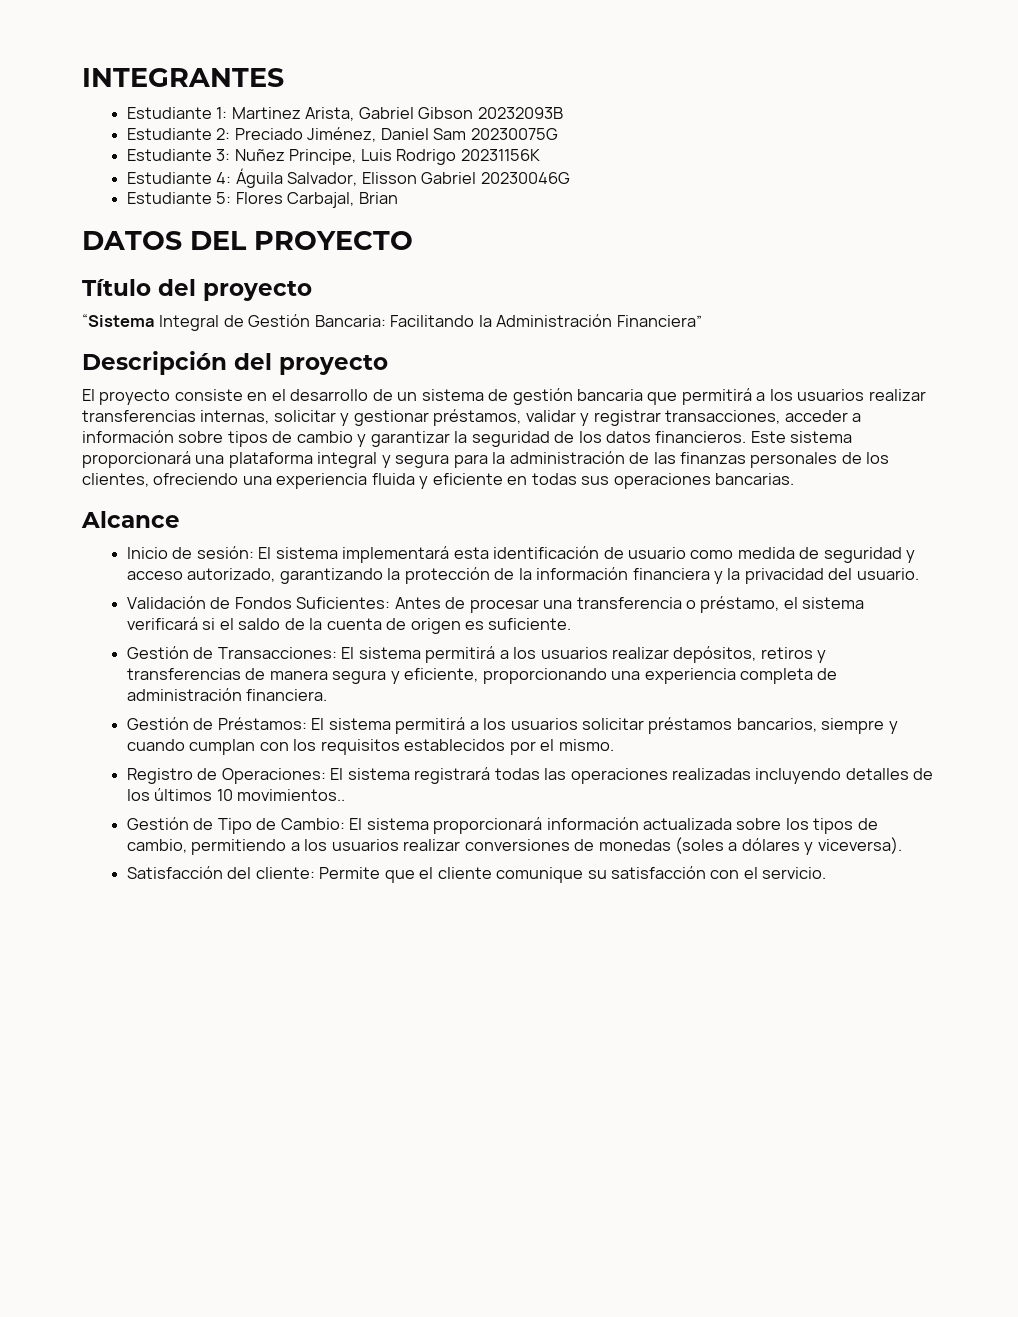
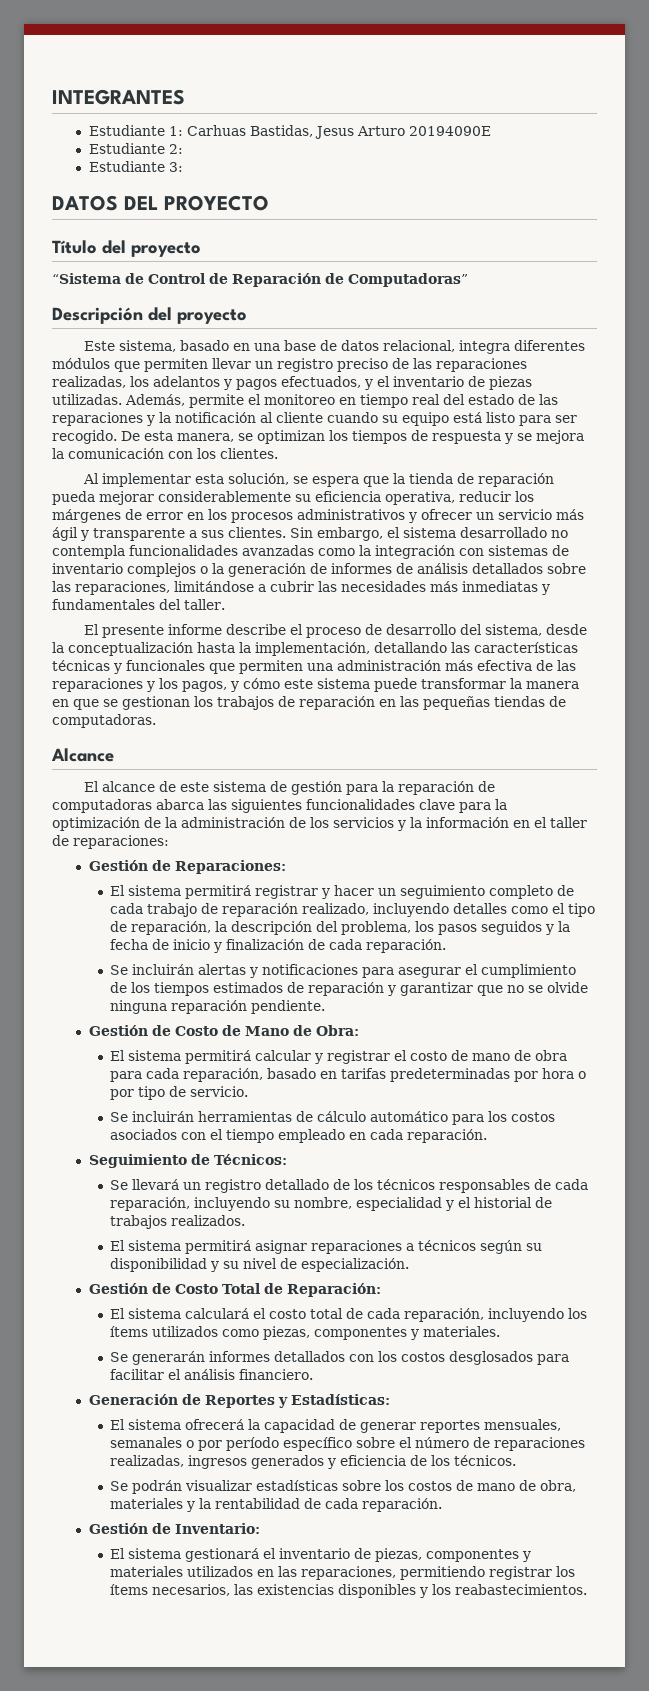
[231,107,563,121] [126,127,558,142] [126,149,540,165] [126,168,570,188] [126,192,398,208] Martinez Arista, Gabriel Gibson 20232093B // Estudiante 2: Preciado Jiménez, Daniel Sam 20230075G // Estudiante 3: Nuñez Principe, Luis Rodrigo 20231156K // Estudiante 4: Águila Salvador, Elisson Gabriel 20230046G // Estudiante 5: Flores Carbajal, Brian -> [186,125,491,139] [88,143,183,154] [88,161,183,172] Carhuas Bastidas, Jesus Arturo 20194090E // Estudiante 2: // Estudiante 3:
[159,314,702,331] [82,351,388,375] [82,388,926,405] [82,409,862,426] [82,430,853,447] [82,451,890,468] [82,473,795,489] [81,511,180,528] [126,546,916,563] [126,567,919,584] [126,596,865,613] [126,617,572,634] [126,646,827,663] [126,668,838,684] [126,688,328,701] [126,717,898,734] [126,739,614,755] [126,767,934,784] [126,788,346,801] [126,817,878,834] [126,837,902,855] [126,866,827,883] Integral de Gestión Bancaria: Facilitando la Administración Financiera” // Descripción del proyecto // El proyecto consiste en el desarrollo de un sistema de gestión bancaria que permitirá a los usuarios realizar transferencias internas, solicitar y gestionar préstamos, validar y registrar transacciones, acceder a información sobre tipos de cambio y garantizar la seguridad de los datos financieros. Este sistema proporcionará una plataforma integral y segura para la administración de las finanzas personales de los clientes, ofreciendo una experiencia fluida y eficiente en todas sus operaciones bancarias. // Alcance // Inicio de sesión: El sistema implementará esta identificación de usuario como medida de seguridad y acceso autorizado, garantizando la protección de la información financiera y la privacidad del usuario. // Validación de Fondos Suficientes: Antes de procesar una transferencia o préstamo, el sistema verificará si el saldo de la cuenta de origen es suficiente. // Gestión de Transacciones: El sistema permitirá a los usuarios realizar depósitos, retiros y transferencias de manera segura y eficiente, proporcionando una experiencia completa de administración financiera. // Gestión de Préstamos: El sistema permitirá a los usuarios solicitar préstamos bancarios, siempre y cuando cumplan con los requisitos establecidos por el mismo. // Registro de Operaciones: El sistema registrará todas las operaciones realizadas incluyendo detalles de los últimos 10 movimientos.. // Gestión de Tipo de Cambio: El sistema proporcionará información actualizada sobre los tipos de cambio, permitiendo a los usuarios realizar conversiones de monedas (soles a dólares y viceversa). // Satisfacción del cliente: Permite que el cliente comunique su satisfacción con el servicio. -> [125,273,468,287] [52,307,247,324] [83,340,585,354] [52,358,527,372] [52,376,532,390] [52,394,558,408] [52,412,577,426] [52,430,584,444] [52,448,278,459] [82,473,554,487] [52,491,534,505] [52,509,584,523] [52,527,568,541] [52,545,569,559] [52,563,586,577] [52,581,550,595] [52,599,225,610] [83,624,587,638] [52,642,578,656] [52,660,576,674] [52,678,579,692] [52,696,566,710] [52,714,156,728] [51,748,114,762] [83,781,495,795] [52,799,507,813] [52,817,587,831] [52,835,169,849] [88,860,286,874] [110,885,575,899] [110,903,596,917] [110,921,571,935] [110,939,447,953] [110,964,577,978] [110,982,589,996] [110,1000,326,1014] [88,1025,359,1036] [110,1050,568,1064] [110,1068,587,1082] [110,1086,249,1100] [110,1111,556,1125] [110,1129,488,1143] [88,1154,288,1168] [110,1179,589,1193] [110,1197,553,1211] [110,1215,246,1229] [110,1240,543,1254] [110,1258,410,1272] [88,1283,382,1297] [110,1308,588,1322] [110,1326,501,1340] [110,1351,570,1365] [110,1369,314,1380] [88,1394,390,1408] [110,1419,562,1433] [110,1437,586,1451] [110,1455,517,1469] [110,1480,577,1494] [110,1498,443,1512] [88,1523,260,1534] [110,1548,532,1562] [110,1566,576,1580] [110,1584,588,1598] de Control de Reparación de Computadoras” // Descripción del proyecto // Este sistema, basado en una base de datos relacional, integra diferentes módulos que permiten llevar un registro preciso de las reparaciones realizadas, los adelantos y pagos efectuados, y el inventario de piezas utilizadas. Además, permite el monitoreo en tiempo real del estado de las reparaciones y la notificación al cliente cuando su equipo está listo para ser recogido. De esta manera, se optimizan los tiempos de respuesta y se mejora la comunicación con los clientes. // Al implementar esta solución, se espera que la tienda de reparación pueda mejorar considerablemente su eficiencia operativa, reducir los márgenes de error en los procesos administrativos y ofrecer un servicio más ágil y transparente a sus clientes. Sin embargo, el sistema desarrollado no contempla funcionalidades avanzadas como la integración con sistemas de inventario complejos o la generación de informes de análisis detallados sobre las reparaciones, limitándose a cubrir las necesidades más inmediatas y fundamentales del taller. // El presente informe describe el proceso de desarrollo del sistema, desde la conceptualización hasta la implementación, detallando las características técnicas y funcionales que permiten una administración más efectiva de las reparaciones y los pagos, y cómo este sistema puede transformar la manera en que se gestionan los trabajos de reparación en las pequeñas tiendas de computadoras. // Alcance // El alcance de este sistema de gestión para la reparación de computadoras abarca las siguientes funcionalidades clave para la optimización de la administración de los servicios y la información en el taller de reparaciones: // Gestión de Reparaciones: // El sistema permitirá registrar y hacer un seguimiento completo de cada trabajo de reparación realizado, incluyendo detalles como el tipo de reparación, la descripción del problema, los pasos seguidos y la fecha de inicio y finalización de cada reparación. // Se incluirán alertas y notificaciones para asegurar el cumplimiento de los tiempos estimados de reparación y garantizar que no se olvide ninguna reparación pendiente. // Gestión de Costo de Mano de Obra: // El sistema permitirá calcular y registrar el costo de mano de obra para cada reparación, basado en tarifas predeterminadas por hora o por tipo de servicio. // Se incluirán herramientas de cálculo automático para los costos asociados con el tiempo empleado en cada reparación. // Seguimiento de Técnicos: // Se llevará un registro detallado de los técnicos responsables de cada reparación, incluyendo su nombre, especialidad y el historial de trabajos realizados. // El sistema permitirá asignar reparaciones a técnicos según su disponibilidad y su nivel de especialización. // Gestión de Costo Total de Reparación: // El sistema calculará el costo total de cada reparación, incluyendo los ítems utilizados como piezas, componentes y materiales. // Se generarán informes detallados con los costos desglosados para facilitar el análisis financiero. // Generación de Reportes y Estadísticas: // El sistema ofrecerá la capacidad de generar reportes mensuales, semanales o por período específico sobre el número de reparaciones realizadas, ingresos generados y eficiencia de los técnicos. // Se podrán visualizar estadísticas sobre los costos de mano de obra, materiales y la rentabilidad de cada reparación. // Gestión de Inventario: // El sistema gestionará el inventario de piezas, componentes y materiales utilizados en las reparaciones, permitiendo registrar los ítems necesarios, las existencias disponibles y los reabastecimientos.

